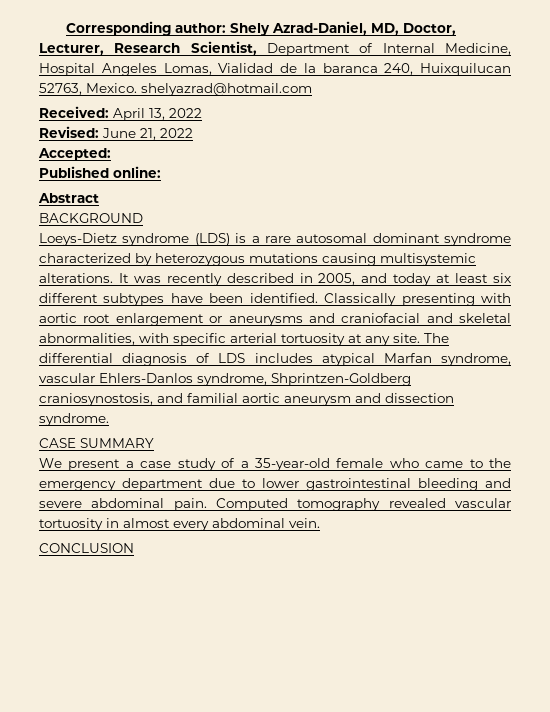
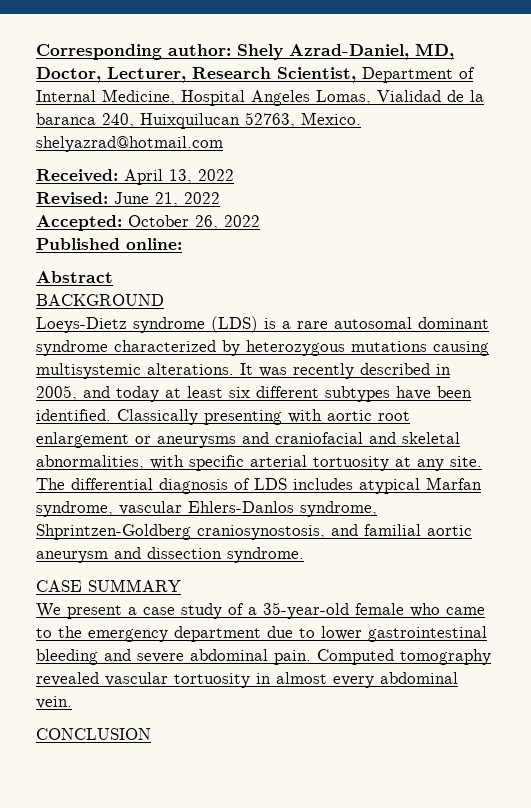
(111, 154) none -> [128,215,260,230] October 26, 2022

